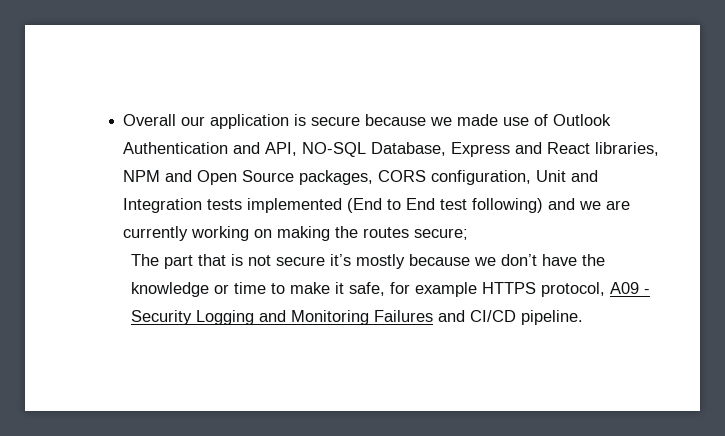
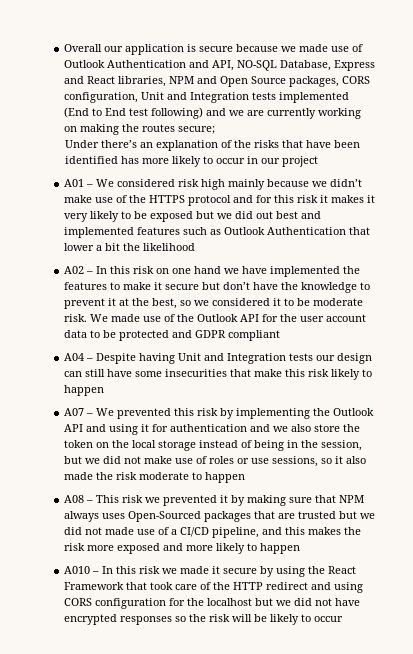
[130,254,605,269] [130,282,650,297] [130,310,583,325] The part that is not secure it’s mostly because we don’t have the knowledge or time to make it safe, for example HTTPS protocol, A09 - Security Logging and Monitoring Failures and CI/CD pipeline. -> [64,140,360,151] [64,156,318,167] [63,179,362,190] [63,195,375,206] [63,211,321,222] [63,227,370,238] [63,243,195,251] [63,266,360,277] [63,282,370,293] [63,298,363,309] [63,314,366,322] [63,330,280,341] [63,353,372,364] [63,369,372,380] [63,385,104,396] [63,408,374,419] [63,424,360,435] [63,440,362,451] [63,456,366,467] [63,472,245,483] [63,495,364,506] [63,511,375,522] [63,527,361,538] [63,543,300,554] [63,566,356,577] [63,582,363,593] [63,598,360,609] [63,614,343,625] Under there’s an explanation of the risks that have been identified has more likely to occur in our project // A01 – We considered risk high mainly because we didn’t make use of the HTTPS protocol and for this risk it makes it very likely to be exposed but we did out best and implemented features such as Outlook Authentication that lower a bit the likelihood // A02 – In this risk on one hand we have implemented the features to make it secure but don’t have the knowledge to prevent it at the best, so we considered it to be moderate risk. We made use of the Outlook API for the user account data to be protected and GDPR compliant // A04 – Despite having Unit and Integration tests our design can still have some insecurities that make this risk likely to happen // A07 – We prevented this risk by implementing the Outlook API and using it for authentication and we also store the token on the local storage instead of being in the session, but we did not make use of roles or use sessions, so it also made the risk moderate to happen // A08 – This risk we prevented it by making sure that NPM always uses Open-Sourced packages that are trusted but we did not made use of a CI/CD pipeline, and this makes the risk more exposed and more likely to happen // A010 – In this risk we made it secure by using the React Framework that took care of the HTTP redirect and using CORS configuration for the localhost but we did not have encrypted responses so the risk will be likely to occur

